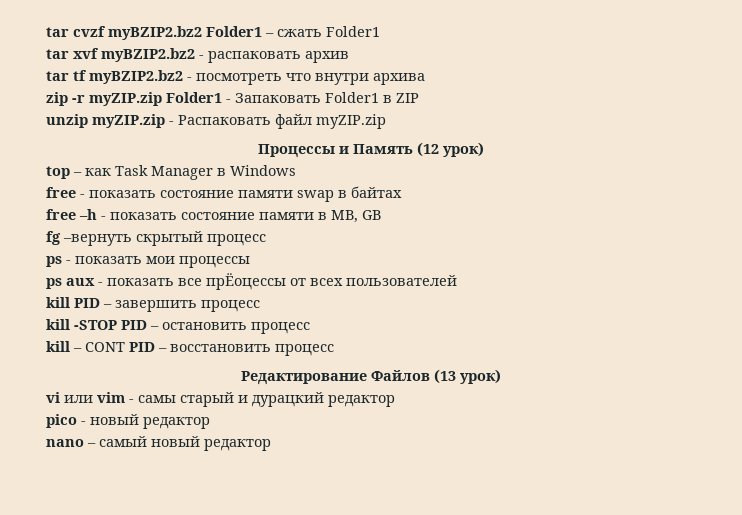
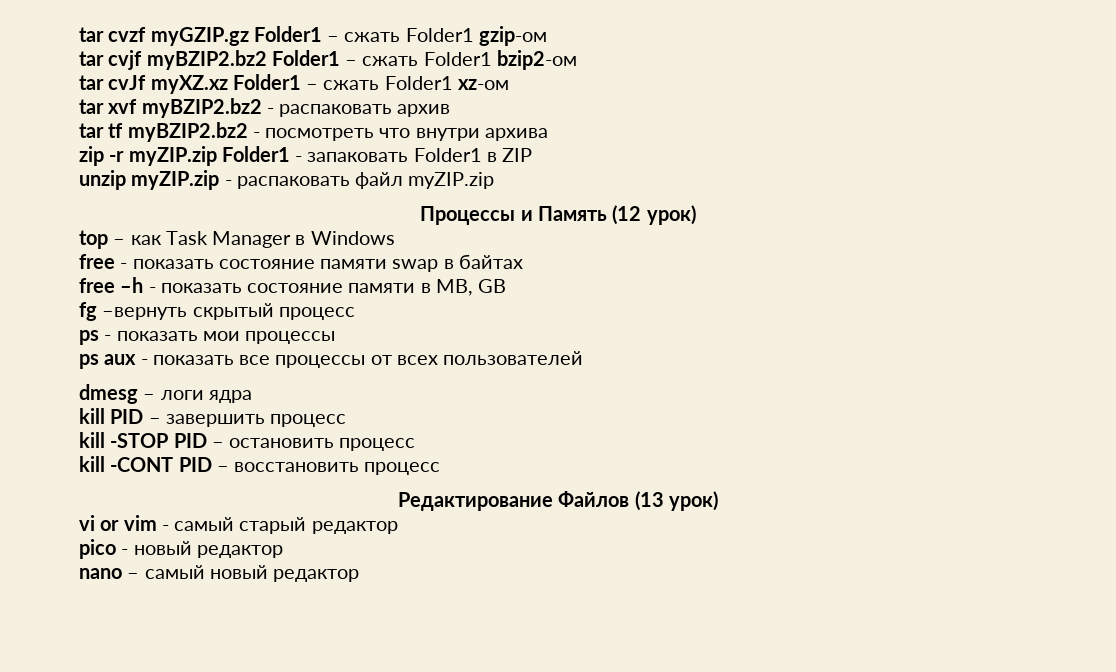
(105, 31) none -> [150,26,547,46] [79,50,143,70] myGZIP.gz Folder1 – сжать Folder1 gzip-ом // tar cvjf
(380, 31) none -> [496,50,577,70] [79,74,509,94] bzip2-ом // tar cvJf myXZ.xz Folder1 – сжать Folder1 xz-ом
[235,93,321,103] Запаковать -> [307,152,409,162] запаковать
[178,115,271,125] Распаковать -> [236,176,350,189] распаковать
[206,273,286,290] прЁоцессы -> [275,355,366,368] процессы
(457, 280) none -> [79,384,252,404] // dmesg – логи ядра
[73,342,125,352] – CONT -> [110,457,174,472] -CONT
[64,395,93,403] или -> [100,520,120,531] or
[138,392,324,407] самы старый и дурацкий -> [174,517,307,534] самый старый

